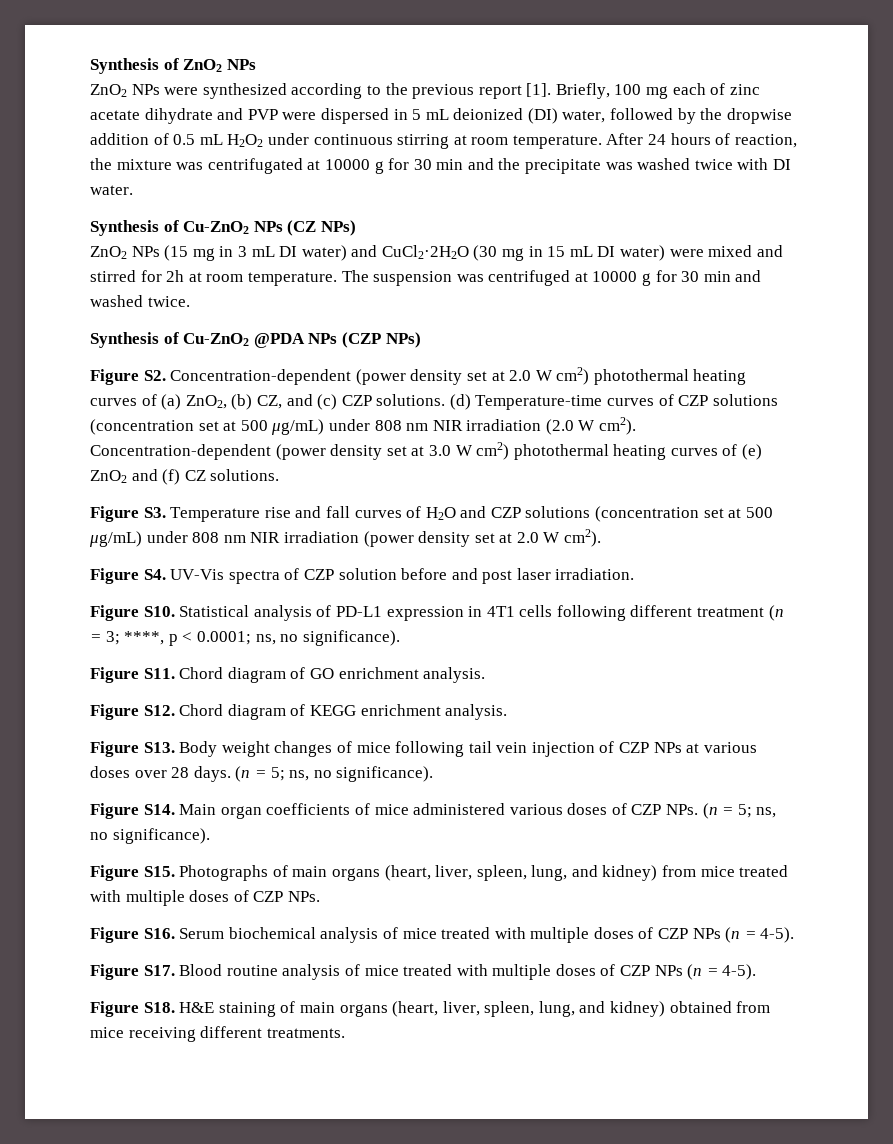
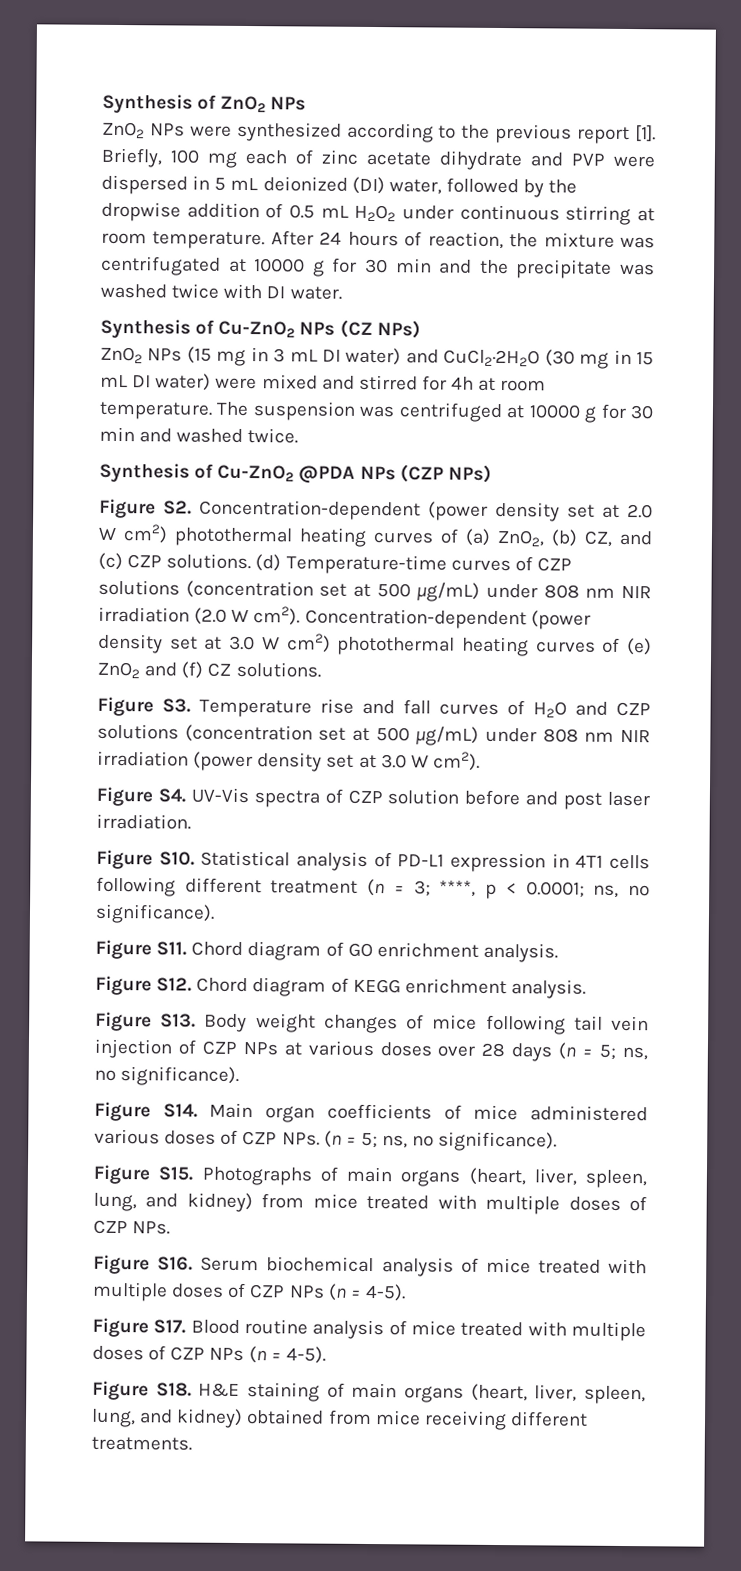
[166,270,185,282] 2h -> [451,376,475,390] 4h
[516,532,539,543] 2.0 -> [380,754,407,769] 3.0
[193,766,231,782] days. -> [511,1043,553,1062] days

